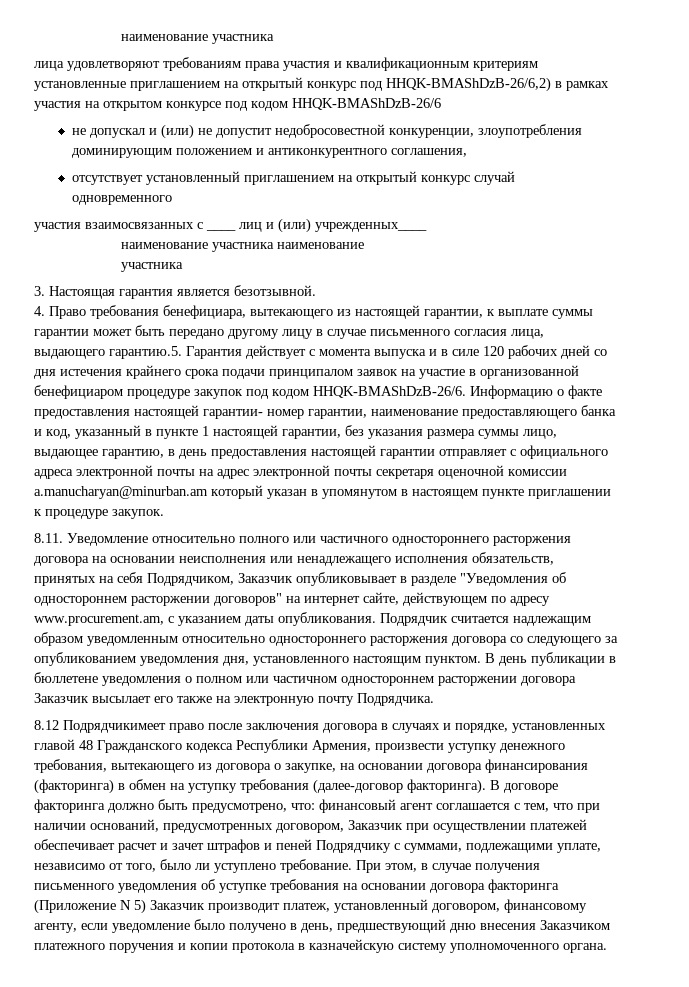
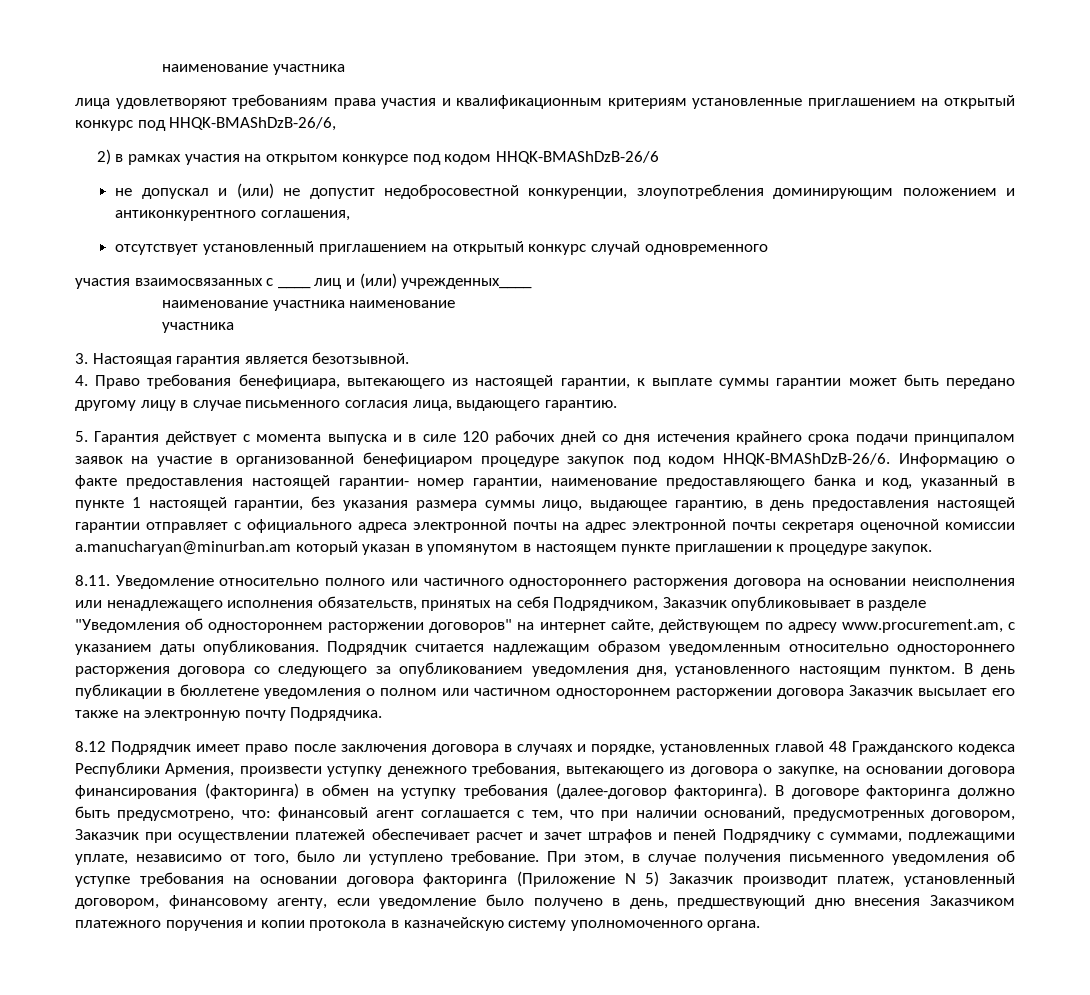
[386,77,551,92] HHQK-BMAShDzB-26/6,2) -> [169,117,337,131] [96,149,111,165] HHQK-BMAShDzB-26/6, // 2)
[109,346,182,359] гарантию.5. -> [544,400,617,411] [75,431,88,442] гарантию. // 5.
[63,720,166,733] Подрядчикимеет -> [111,741,241,755] Подрядчик имеет

